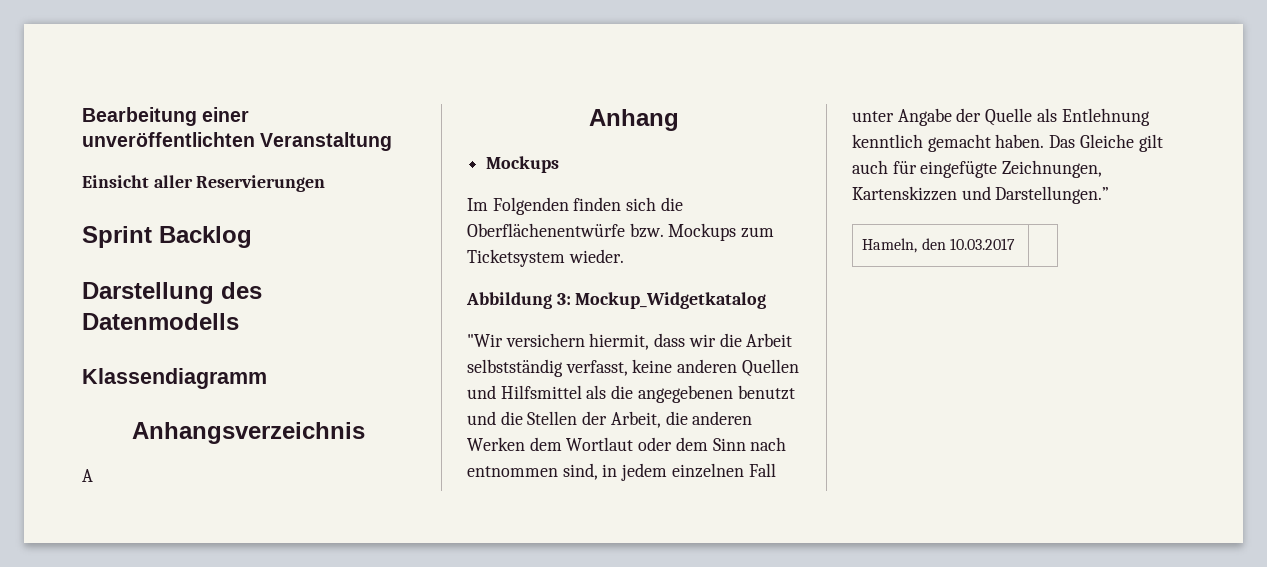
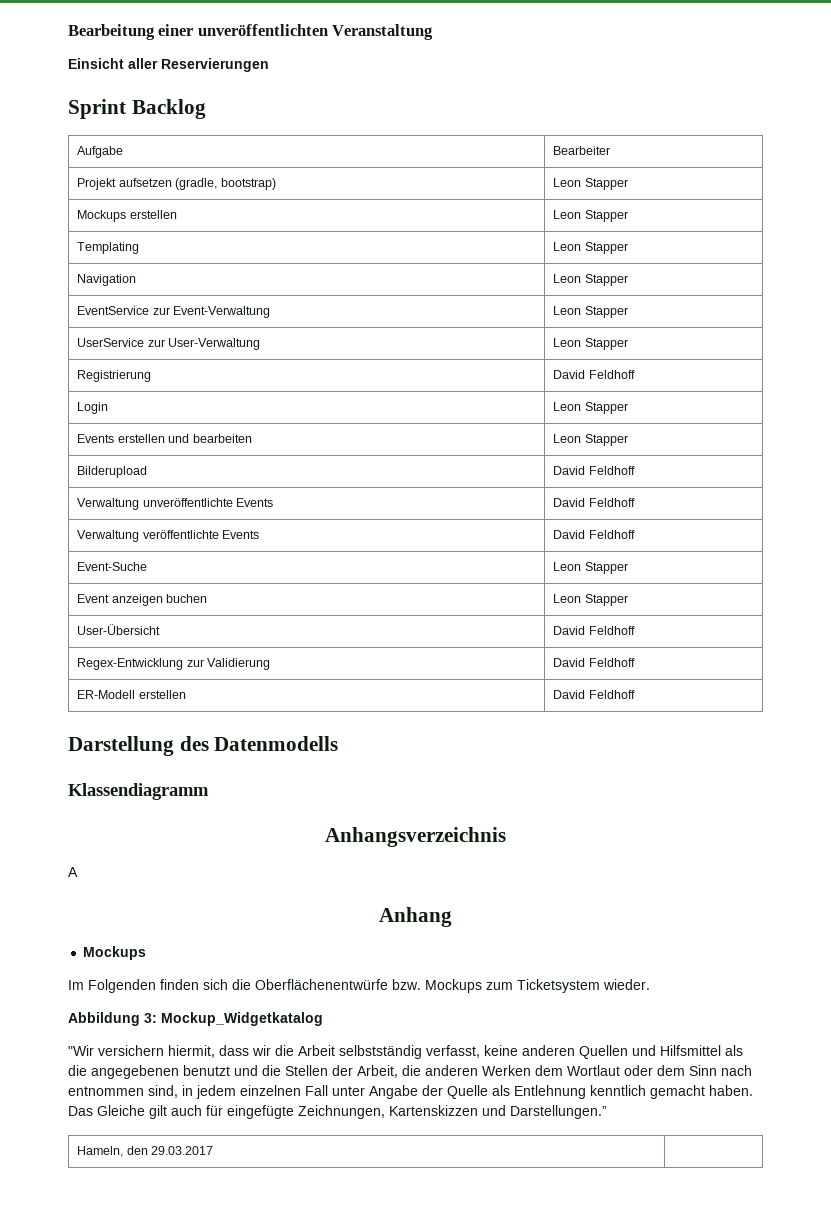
(252, 237) none -> [77,146,124,158] [553,146,611,155] [77,178,276,190] [553,178,628,190] [77,210,177,222] [553,210,628,222] [77,242,140,254] [553,242,628,254] [77,274,137,286] [553,274,628,286] [77,306,271,318] [553,306,628,318] [77,338,261,350] [553,338,628,350] [77,370,152,382] [553,370,635,379] [77,402,109,414] [553,402,628,414] [77,434,252,443] [553,434,628,446] [77,466,148,478] [553,466,635,475] [77,498,274,510] [553,498,635,507] [77,530,260,542] [553,530,635,539] [77,562,148,571] [553,562,628,574] [77,594,208,606] [553,594,628,606] [77,624,161,635] [553,626,635,635] [77,658,271,670] [553,658,635,667] [77,690,186,699] [553,690,635,699] // Aufgabe | Bearbeiter // Projekt aufsetzen (gradle, bootstrap) | Leon Stapper // Mockups erstellen | Leon Stapper // Templating | Leon Stapper // Navigation | Leon Stapper // EventService zur Event-Verwaltung | Leon Stapper // UserService zur User-Verwaltung | Leon Stapper // Registrierung | David Feldhoff // Login | Leon Stapper // Events erstellen und bearbeiten | Leon Stapper // Bilderupload | David Feldhoff // Verwaltung unveröffentlichte Events | David Feldhoff // Verwaltung veröffentlichte Events | David Feldhoff // Event-Suche | Leon Stapper // Event anzeigen buchen | Leon Stapper // User-Übersicht | David Feldhoff // Regex-Entwicklung zur Validierung | David Feldhoff // ER-Modell erstellen | David Feldhoff
[949,238,1015,250] 10.03.2017 -> [151,1146,214,1155] 29.03.2017

